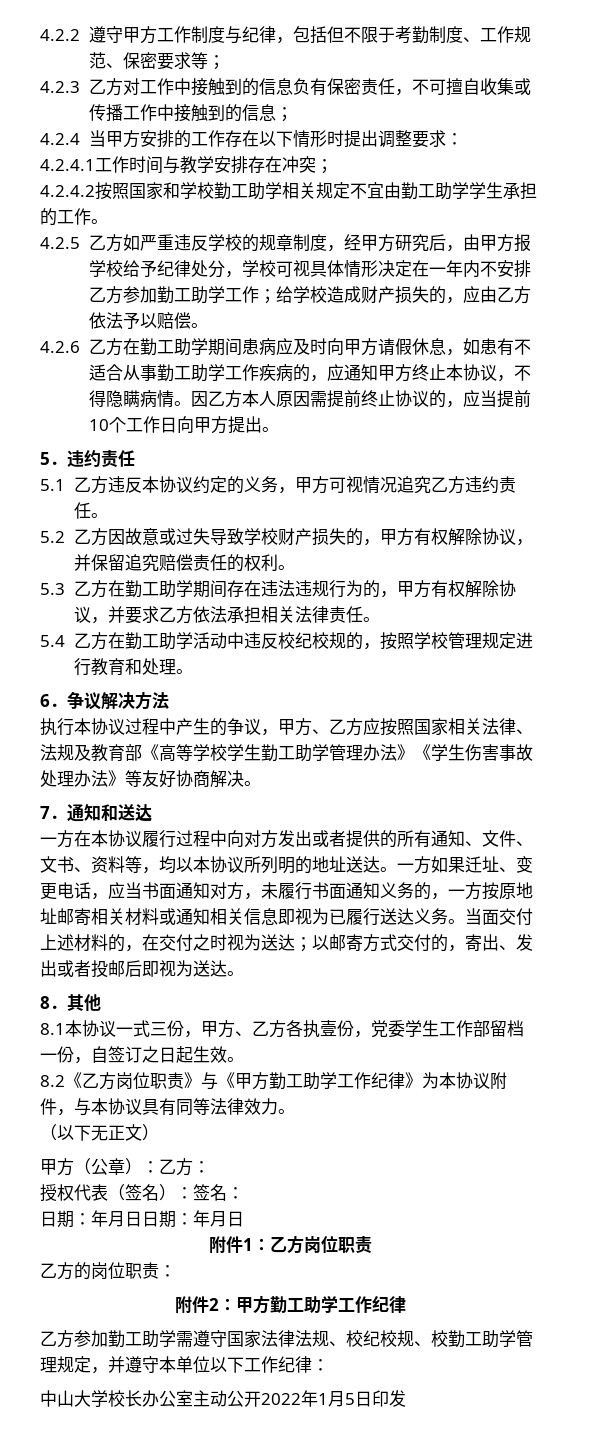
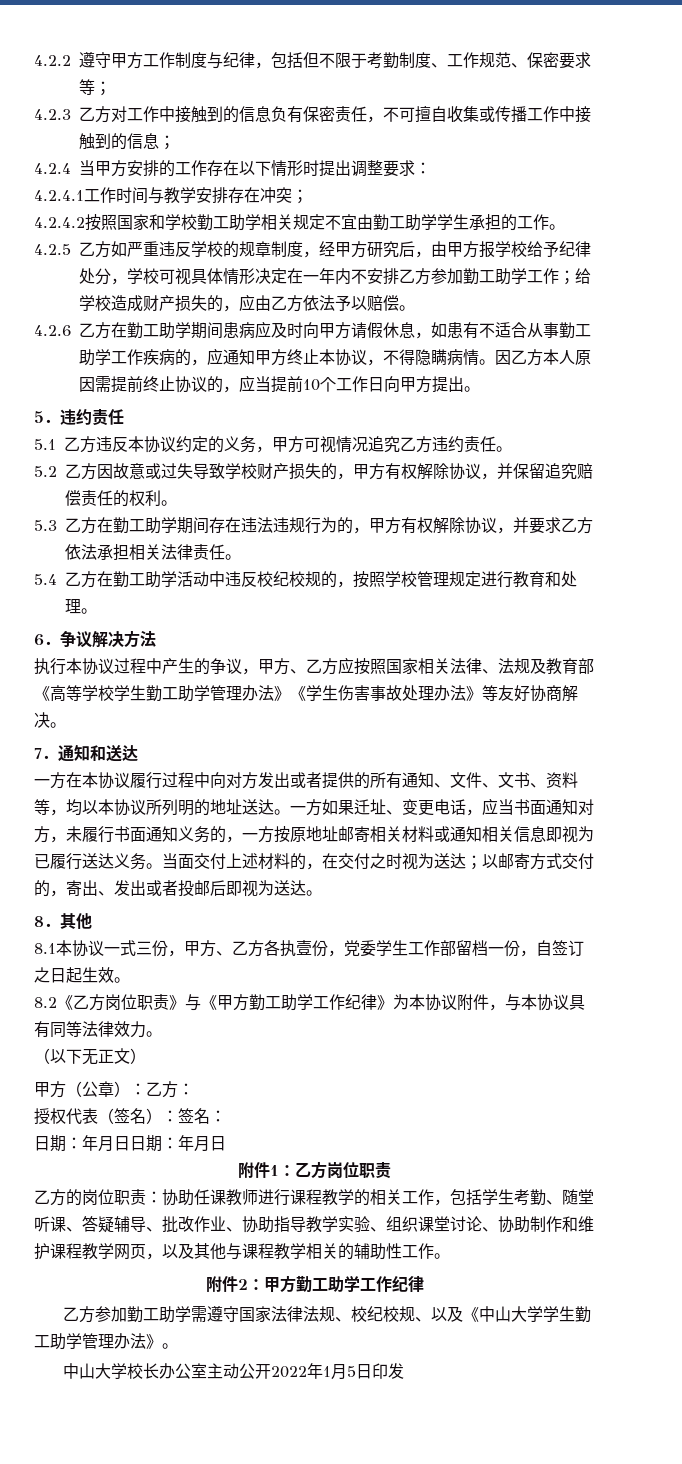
(176, 1271) none -> [162,1189,594,1206] [34,1216,594,1233] [34,1243,450,1260] 协助任课教师进行课程教学的相关工作，包括学生考勤、随堂听课、答疑辅导、批改作业、协助指导教学实验、组织课堂讨论、协助制作和维护课程教学网页，以及其他与课程教学相关的辅助性工作。
[431,1330,533,1348] [40,1356,329,1374] 校勤工助学管理规定，并遵守本单位以下工作纪律： -> [431,1306,592,1323] [34,1333,178,1350] 以及《中山大学学生勤工助学管理办法》。

